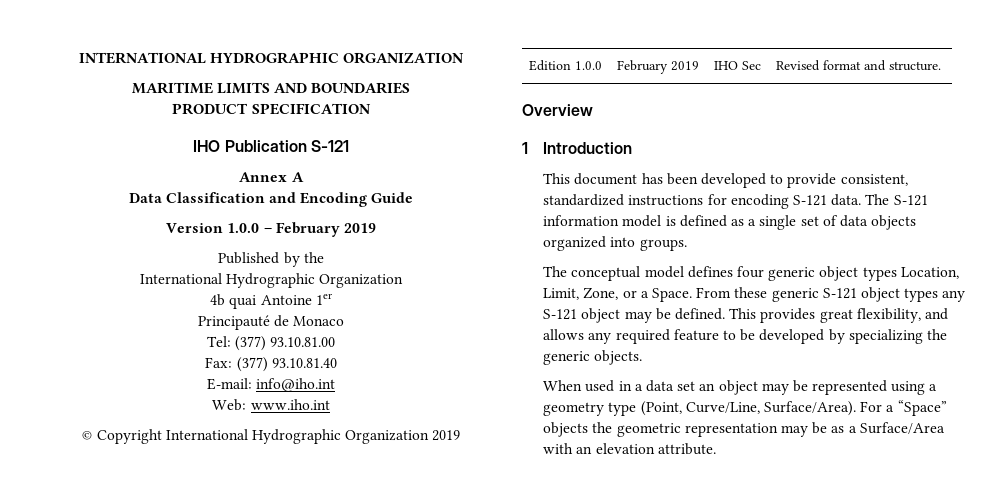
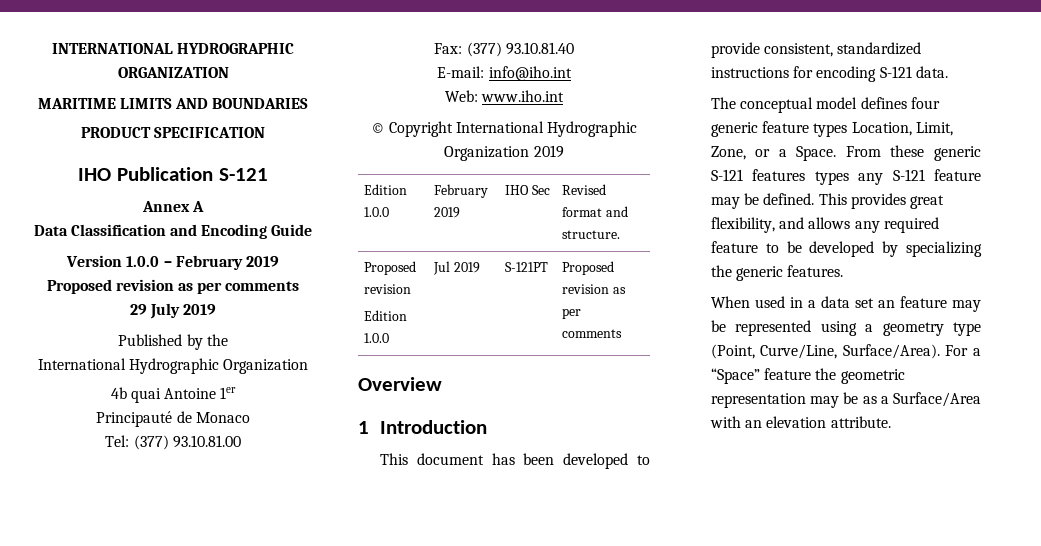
(376, 228) none -> [46,279,300,294] [129,303,217,319] // Proposed revision as per comments // 29 July 2019
(941, 66) none -> [364,261,417,275] [364,284,412,294] [364,310,408,321] [364,333,390,343] [433,261,481,275] [505,262,549,272] [562,261,615,275] [562,284,627,294] [562,308,582,319] [562,329,623,338] // Proposed revision // Edition 1.0.0 | Jul 2019 | S-121PT | Proposed revision as per comments
[865,194,928,206] [543,215,917,230] [543,236,687,251] The S-121 information model is defined as a single set of data objects organized into groups. -> (948, 72) none
[819,266,859,281] object -> [762,121,810,133] feature
[860,287,900,302] object -> [752,169,806,181] features
[581,308,621,323] object -> [934,169,981,181] feature
[594,350,643,365] objects. -> [787,265,844,277] features.
[718,380,758,395] object -> [899,296,947,308] feature
[543,422,589,437] objects -> [764,368,812,380] feature

